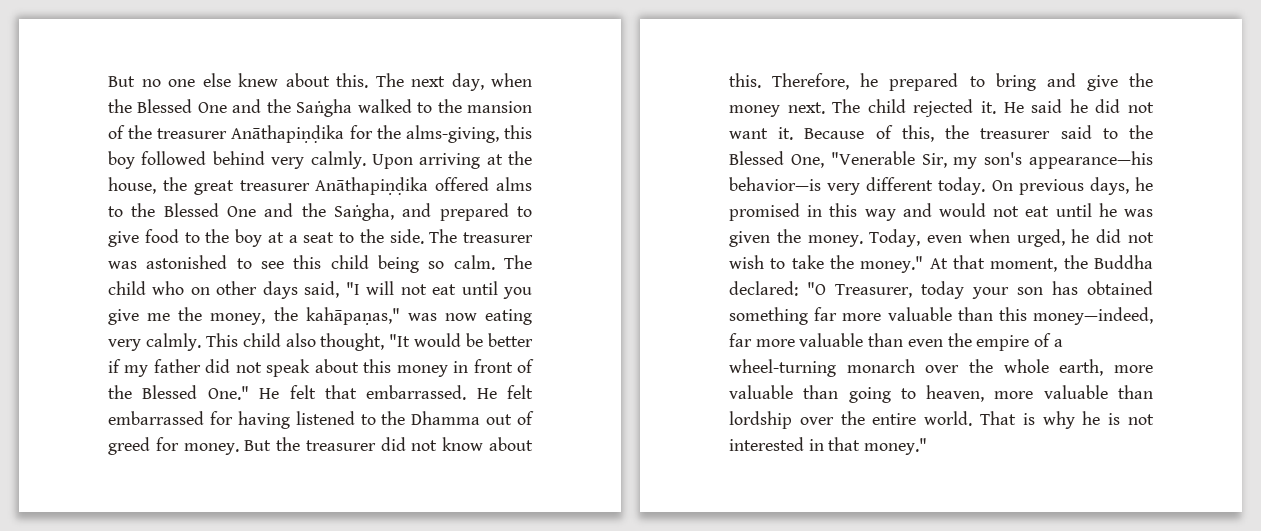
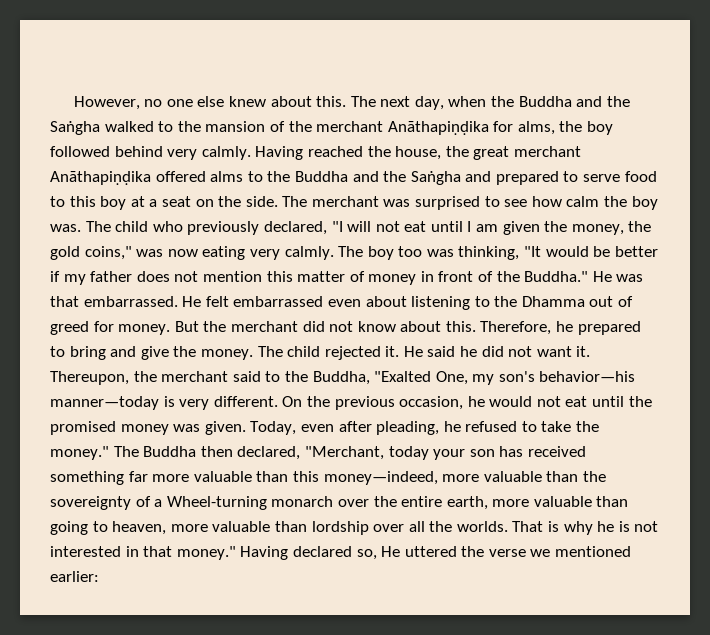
[108,76,135,87] But -> [73,96,140,110] However,
[137,99,227,113] Blessed One -> [518,96,572,107] Buddha
[157,128,228,139] treasurer -> [316,121,384,132] merchant
[376,125,532,143] the alms-giving, this -> [517,121,583,135] alms, the
[371,153,503,169] Upon arriving at -> [255,146,363,160] Having reached
[239,180,310,191] treasurer -> [513,146,581,157] merchant
[163,203,394,221] Blessed One and the Saṅgha, -> [294,171,461,185] Buddha and the Saṅgha
[108,231,139,247] give -> [583,174,621,182] serve
[205,229,230,243] the -> [69,196,96,207] this
[339,232,354,243] to -> [195,199,214,207] on
[463,232,533,243] [108,255,532,273] [108,281,340,299] treasurer was astonished to see this child being so calm. The child who on other days said, -> [311,196,658,210] [50,221,327,235] merchant was surprised to see how calm the boy was. The child who previously declared,
[502,287,532,299] [108,309,171,325] you give me -> [467,221,540,235] I am given
[305,307,400,325] kahāpaṇas," -> [50,246,132,260] gold coins,"
[205,333,385,351] This child also thought, -> [338,246,520,260] The boy too was thinking,
[205,359,392,377] did not speak about this -> [136,271,365,282] does not mention this matter of
[142,385,316,400] Blessed One." He felt -> [524,271,644,282] Buddha." He was
[209,411,355,429] for having listened -> [327,296,471,310] even about listening
[305,440,376,451] treasurer -> [230,321,298,332] merchant
[729,102,825,117] money next. -> [200,349,253,360] money.
[804,125,1153,142] [729,151,1153,169] [729,177,1153,195] [729,203,1153,221] [729,229,1154,247] [729,255,1153,273] [729,281,912,298] Because of this, the treasurer said to the Blessed One, "Venerable Sir, my son's appearance—his behavior—is very different today. On previous days, he promised in this way and would not eat until he was given the money. Today, even when urged, he did not wish to take the money." At that moment, the Buddha declared: "O Treasurer, -> [50,371,636,385] [50,396,652,410] [50,421,600,435] [50,446,384,460] Thereupon, the merchant said to the Buddha, "Exalted One, my son's behavior—his manner—today is very different. On the previous occasion, he would not eat until the promised money was given. Today, even after pleading, he refused to take the money." The Buddha then declared, "Merchant,
[1087,281,1153,295] obtained -> [527,446,586,457] received
[729,333,1030,351] far more valuable than even the empire -> [442,471,606,482] [50,496,131,510] more valuable than the sovereignty
[729,359,836,377] wheel-turning -> [166,496,267,510] Wheel-turning
[1003,359,1049,373] whole -> [401,496,443,507] entire
[840,411,973,426] the entire world. -> [408,521,508,532] all the worlds.
(928, 446) none -> [240,546,632,560] [50,571,99,582] Having declared so, He uttered the verse we mentioned earlier:

